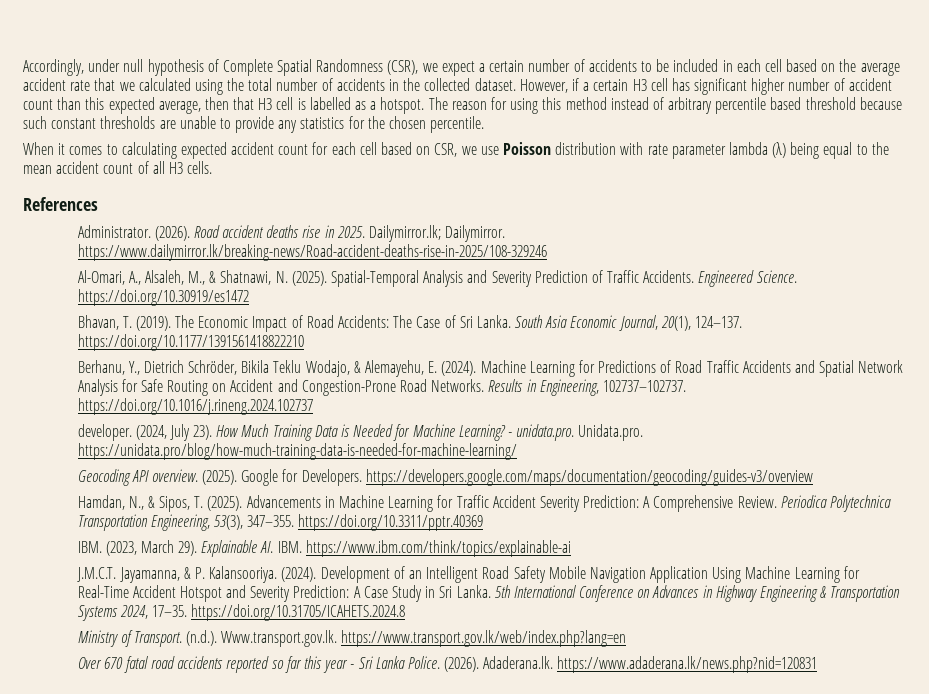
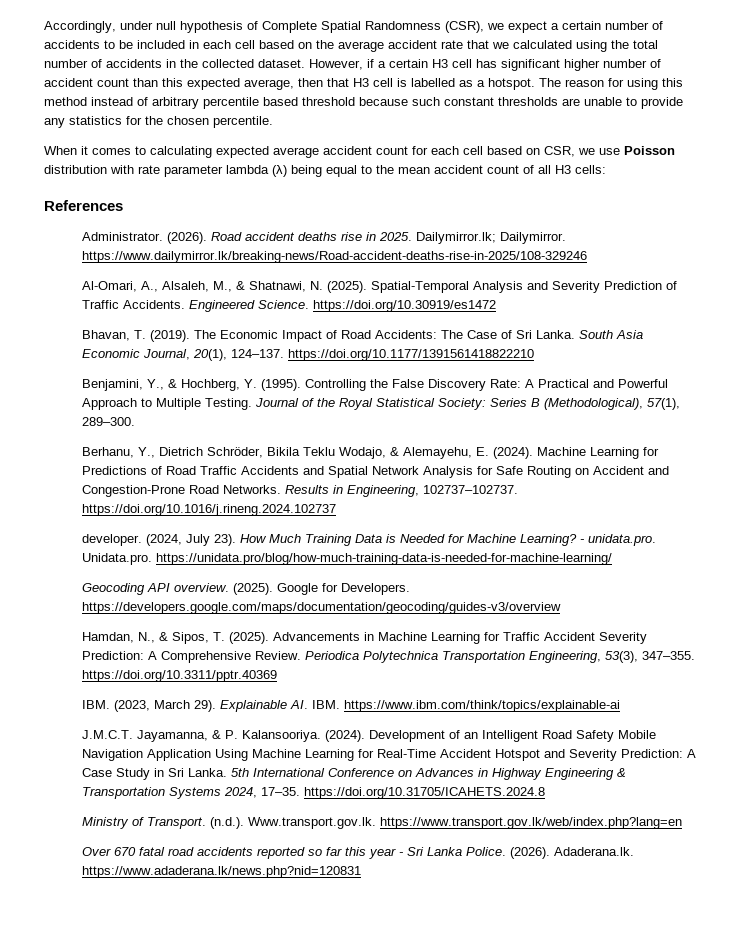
(227, 150) none -> [273,147,319,158] average
[187,161,213,174] cells. -> [575,165,606,174] cells:
(304, 342) none -> [81,379,668,391] [81,398,680,410] [81,417,135,426] // Benjamini, Y., & Hochberg, Y. (1995). Controlling the False Discovery Rate: A Practical and Powerful Approach to Multiple Testing. Journal of the Royal Statistical Society: Series B (Methodological), 57(1), 289–300.

